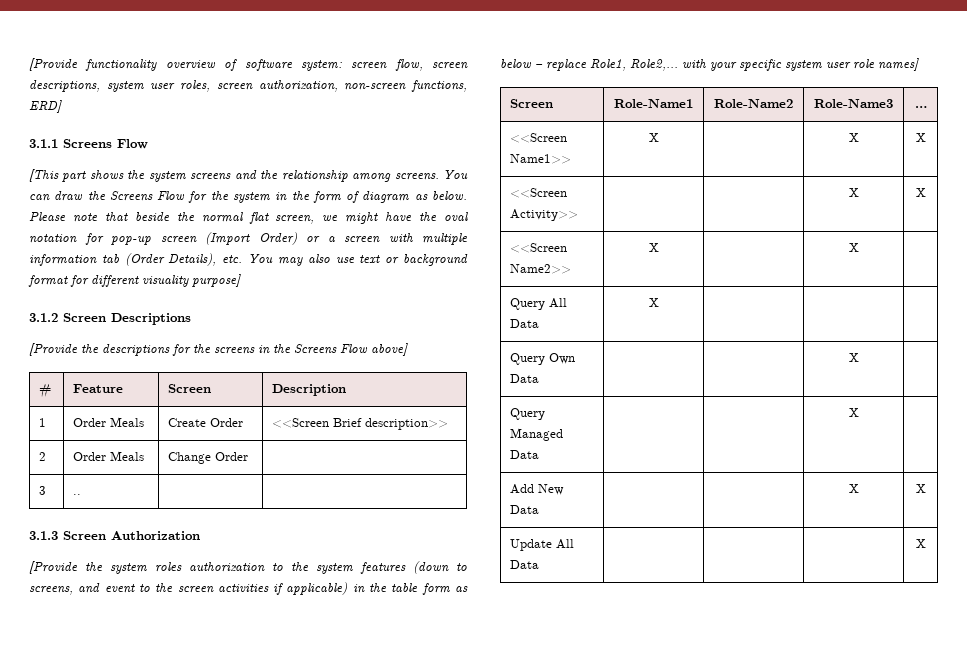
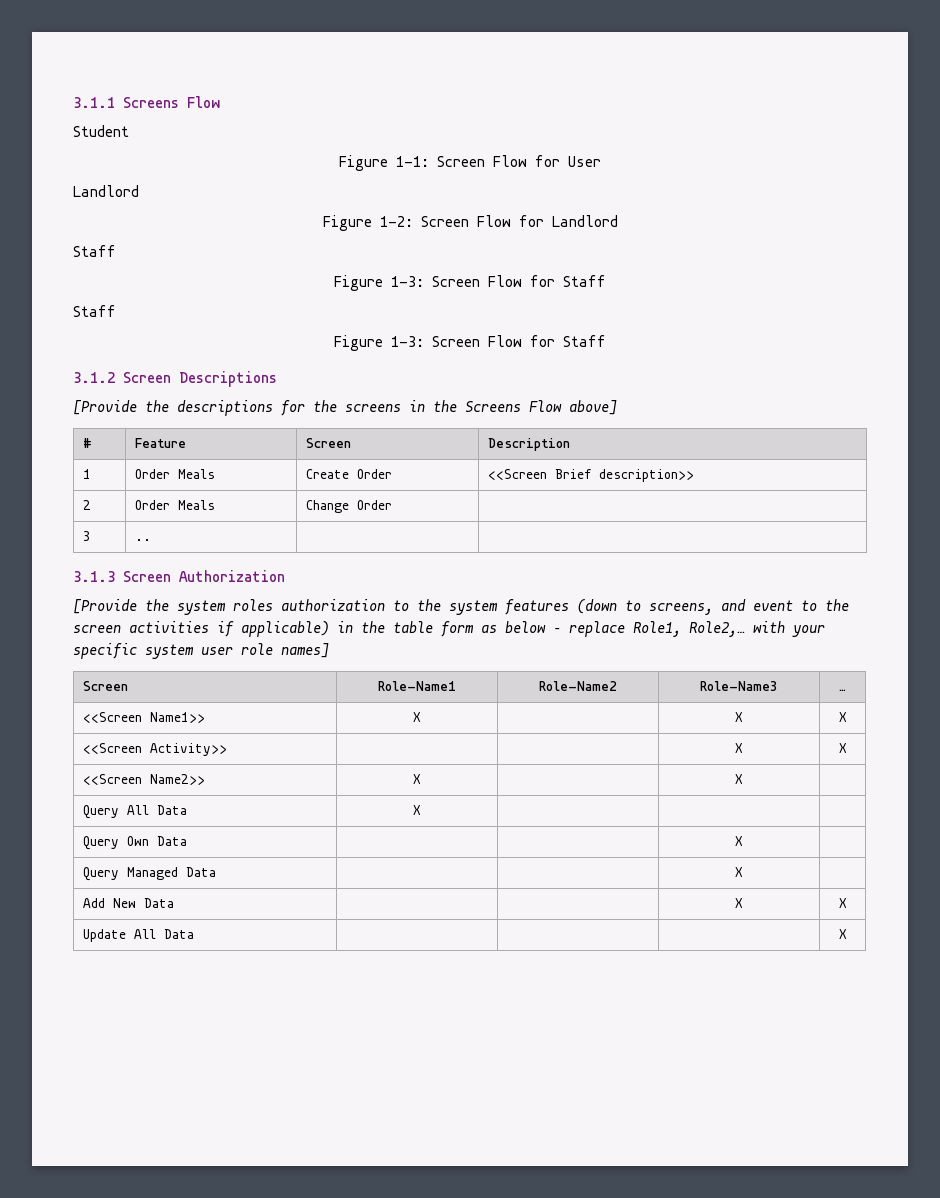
[29,58,468,71] [29,80,467,92] [29,100,62,113] [29,139,148,149] [29,169,468,182] [29,191,467,203] [29,212,469,224] [29,232,468,245] [29,253,468,266] [28,274,241,287] [Provide functionality overview of software system: screen flow, screen descriptions, system user roles, screen authorization, non-screen functions, ERD] // 3.1.1 Screens Flow // [This part shows the system screens and the relationship among screens. You can draw the Screens Flow for the system in the form of diagram as below. Please note that beside the normal flat screen, we might have the oval notation for pop-up screen (Import Order) or a screen with multiple information tab (Order Details), etc. You may also use text or background format for different visuality purpose] -> [73,96,220,108] [73,125,129,137] [339,155,601,171] [73,185,139,197] [322,215,618,231] [73,245,116,257] [334,275,606,291] [73,305,116,317] [334,335,606,351] 3.1.1 Screens Flow // Student // Figure 1-1: Screen Flow for User // Landlord // Figure 1-2: Screen Flow for Landlord // Staff // Figure 1-3: Screen Flow for Staff // Staff // Figure 1-3: Screen Flow for Staff

